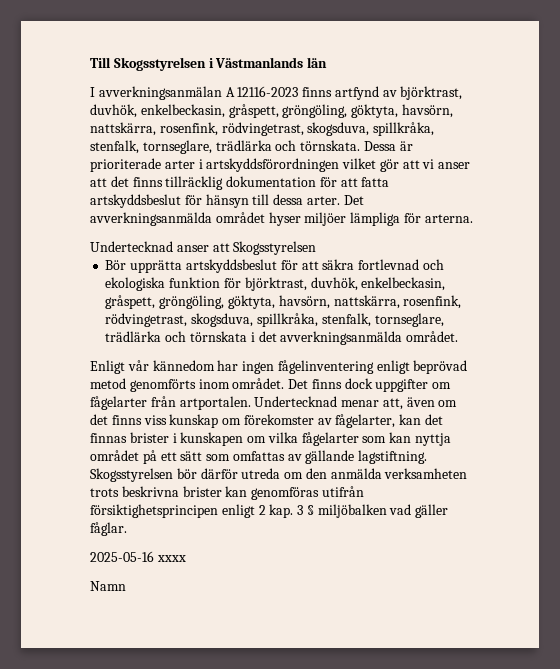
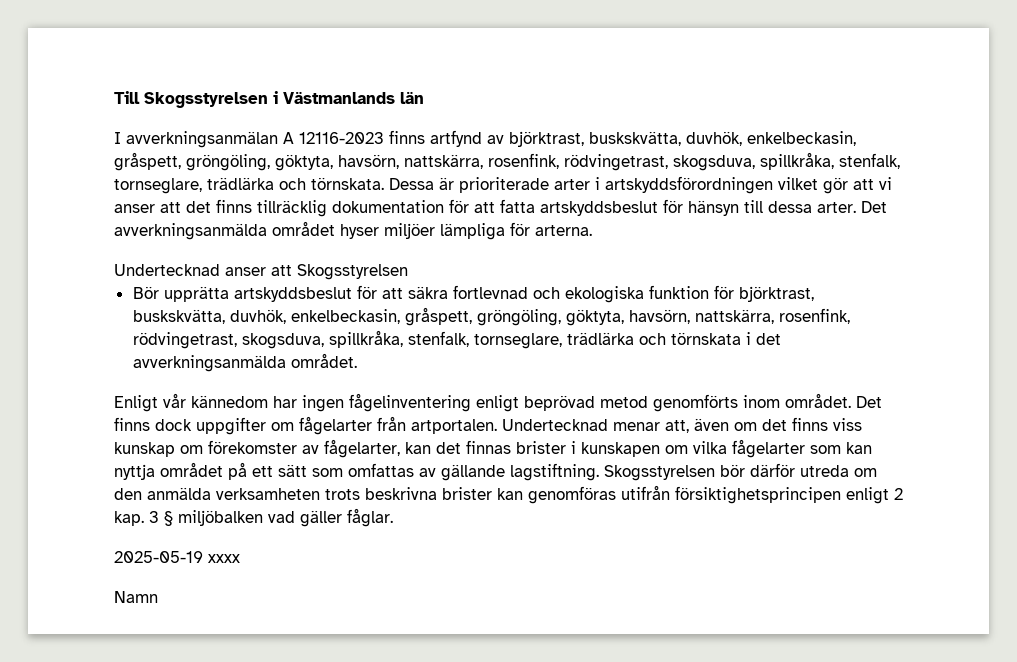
(463, 93) none -> [589,131,681,146] buskskvätta,
(307, 284) none -> [132,309,225,324] buskskvätta,
[90,551,154,562] 2025-05-16 -> [114,551,203,563] 2025-05-19

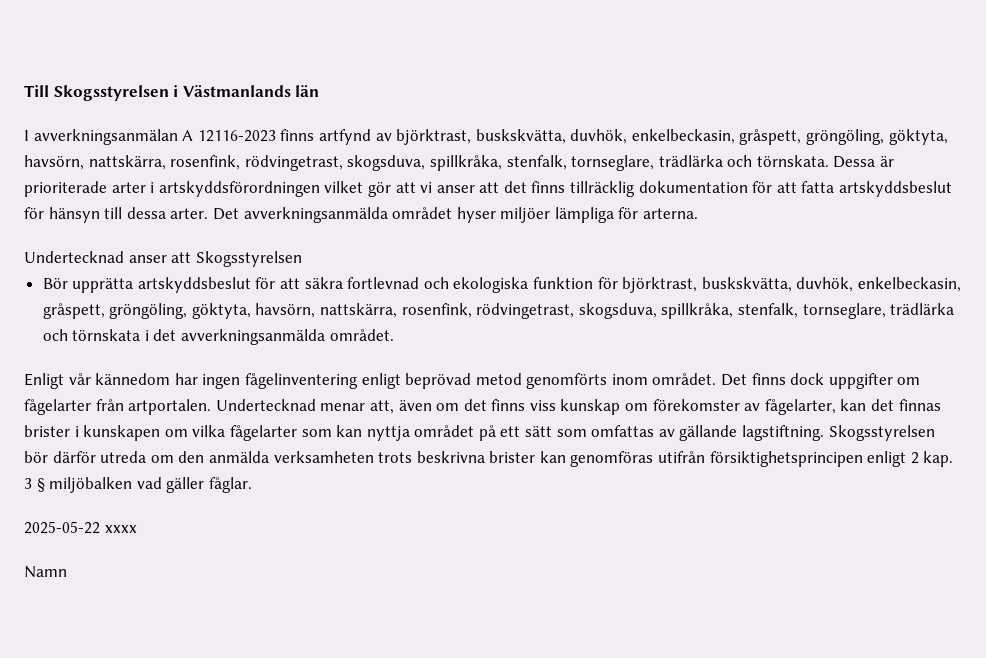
[114,551,203,563] 2025-05-19 -> [24,521,100,534] 2025-05-22

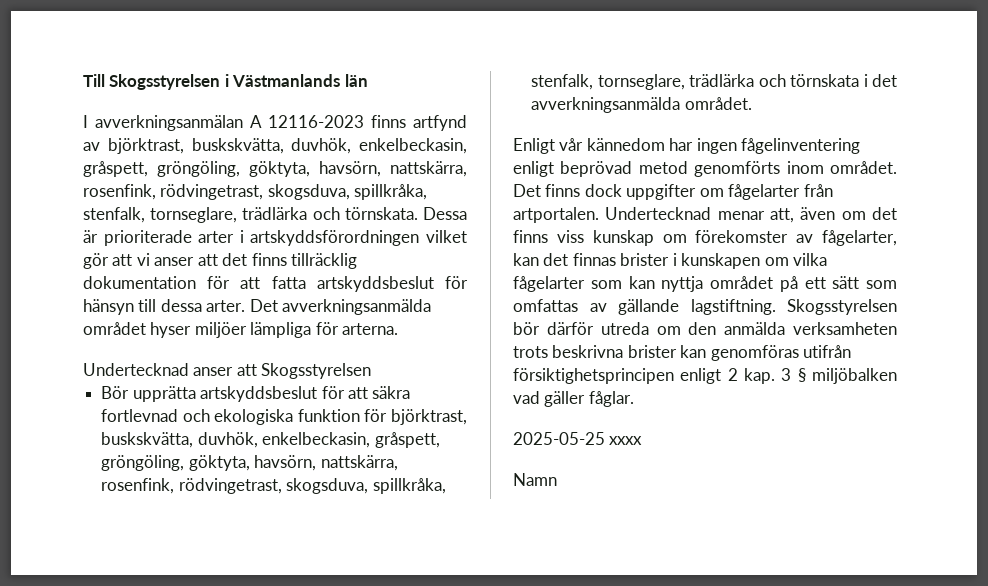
[24,521,100,534] 2025-05-22 -> [513,432,605,445] 2025-05-25

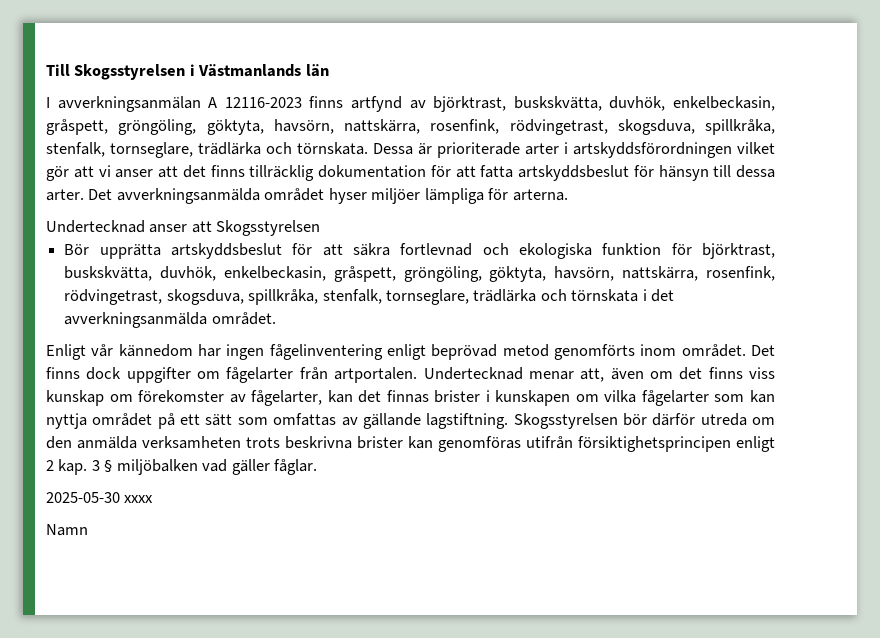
[513,432,605,445] 2025-05-25 -> [46,492,120,503] 2025-05-30

